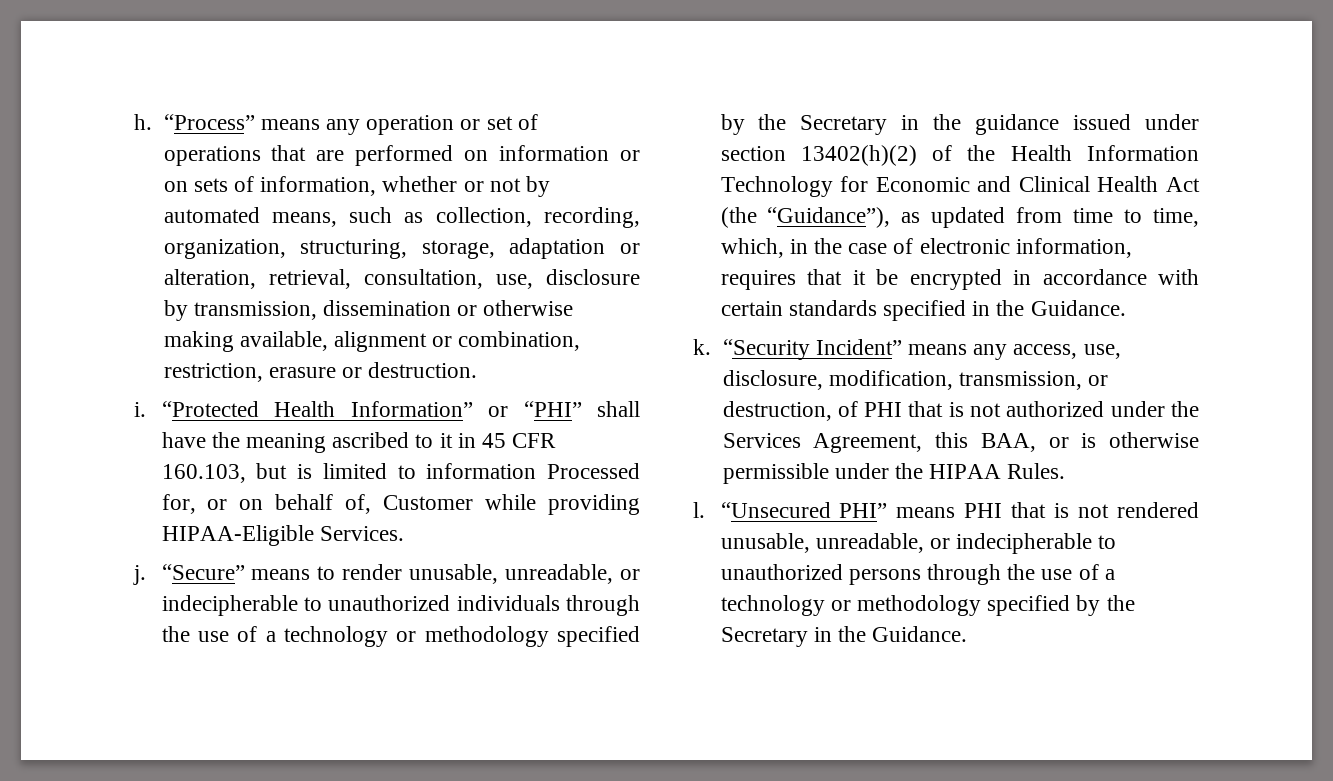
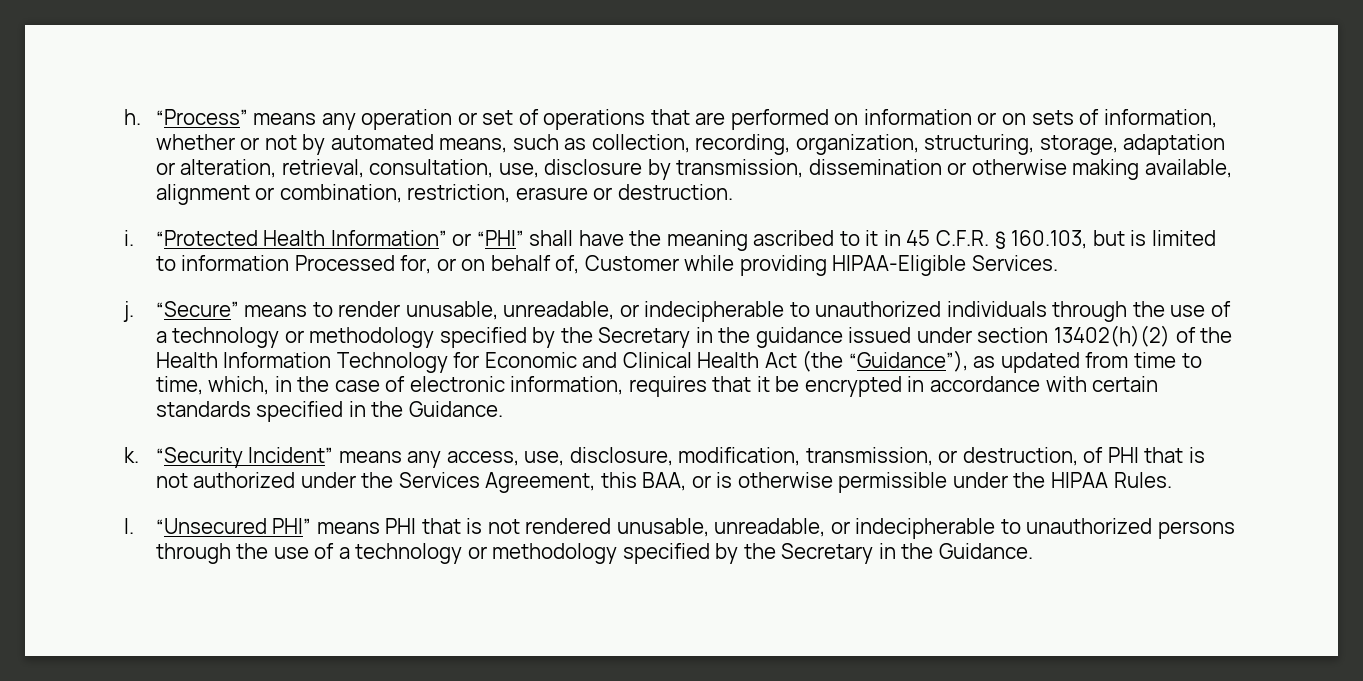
[512,433,557,448] CFR -> [935,230,1006,249] C.F.R. §

